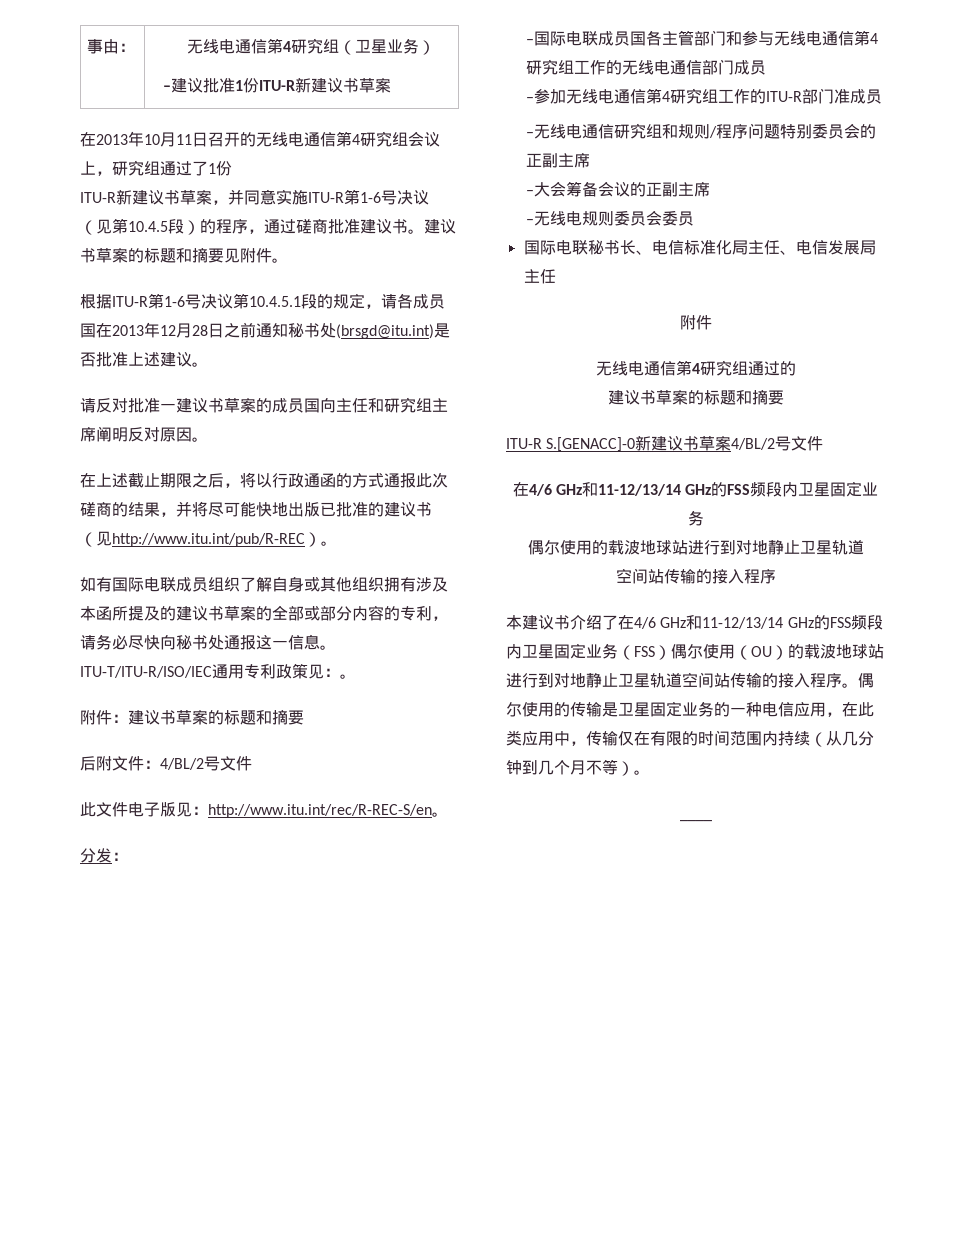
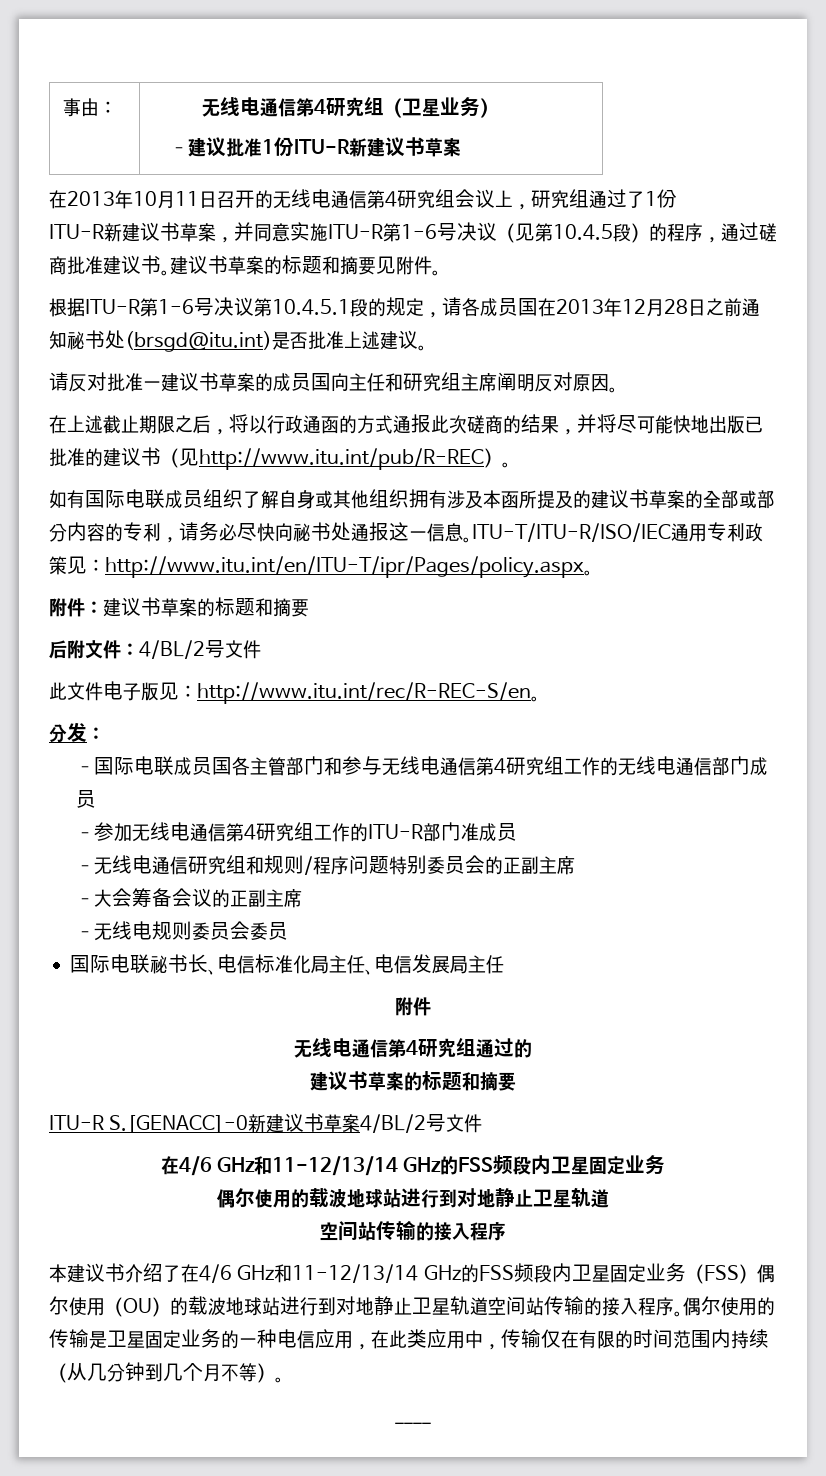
(340, 672) none -> [105,556,584,578] http://www.itu.int/en/ITU-T/ipr/Pages/policy.aspx

